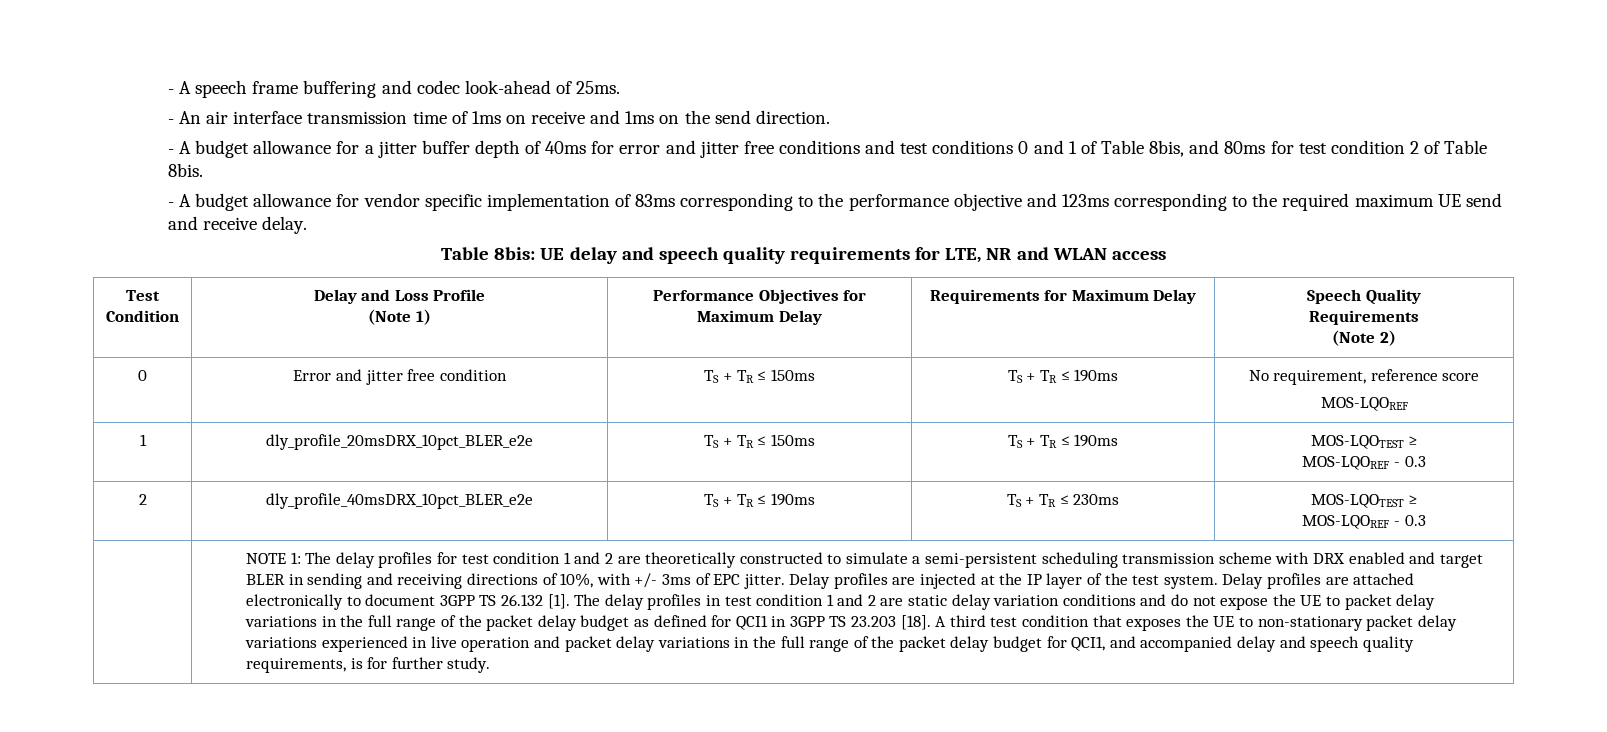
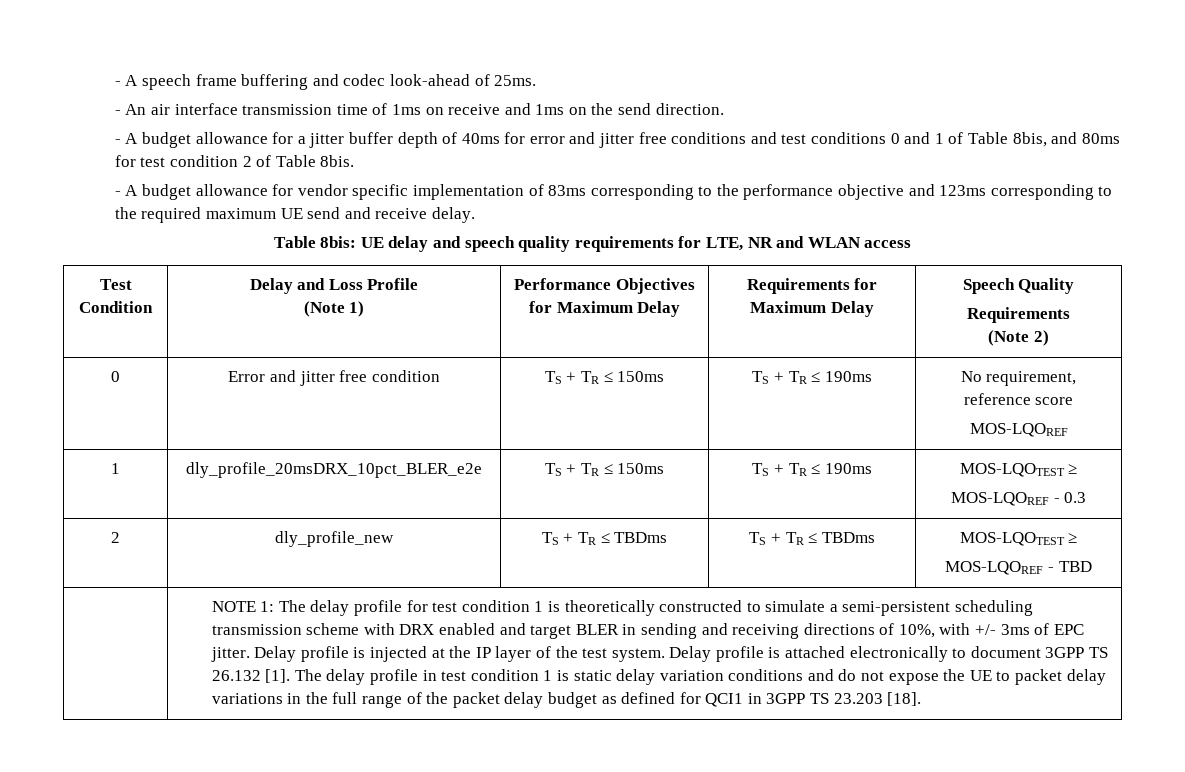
[266,493,533,509] [704,493,815,507] [1006,494,1120,507] [1310,494,1418,508] [1302,515,1426,529] dly_profile_40msDRX_10pct_BLER_e2e | TS + TR ≤ 190ms | TS + TR ≤ 230ms | MOS-LQOTEST ≥ // MOS-LQOREF - 0.3 -> [275,531,394,547] [541,532,668,545] [749,532,875,545] [959,532,1078,546] [945,561,1092,575] dly_profile_new | TS + TR ≤ TBDms | TS + TR ≤ TBDms | MOS-LQOTEST ≥ // MOS-LQOREF - TBD
[378,552,433,568] profiles -> [353,600,402,616] profile
[574,552,641,564] and 2 are -> [547,601,560,612] is
[833,573,916,589] profiles are -> [300,646,366,662] profile is
[1266,573,1349,589] profiles are -> [715,646,781,662] profile is
[647,594,702,610] profiles -> [369,669,418,685] profile
[837,594,904,606] and 2 are -> [556,670,569,681] is
[935,615,1457,631] [245,636,1414,652] [246,657,491,673] A third test condition that exposes the UE to non-stationary packet delay variations experienced in live operation and packet delay variations in the full range of the packet delay budget for QCI1, and accompanied delay and speech quality requirements, is for further study. -> (922, 699) none

